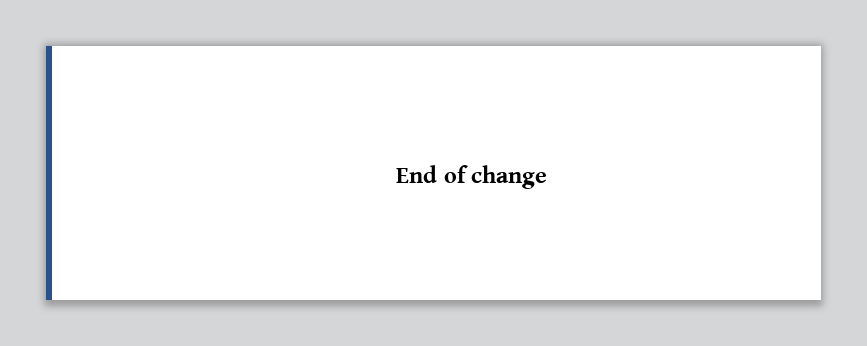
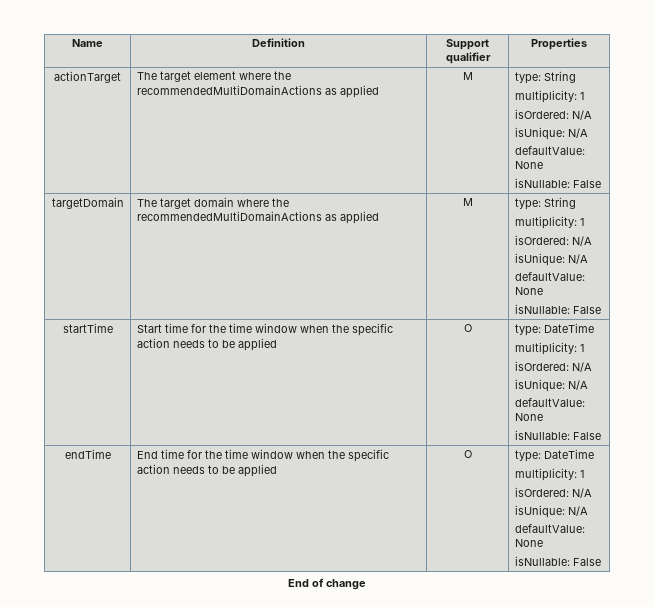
(396, 174) none -> [72,39,103,47] [252,38,305,47] [446,39,489,50] [445,52,491,64] [531,38,587,50] [54,71,121,83] [136,71,291,82] [136,85,379,98] [462,72,473,80] [514,71,576,84] [514,90,584,103] [514,109,592,120] [514,127,588,140] [514,146,585,155] [514,161,543,169] [514,178,601,188] [51,197,124,209] [136,197,289,209] [136,211,379,224] [462,198,473,206] [514,197,576,210] [514,216,584,229] [514,235,592,246] [514,253,588,266] [514,272,585,281] [514,287,543,295] [514,304,601,314] [62,323,113,333] [136,323,393,336] [136,338,277,351] [463,324,472,332] [514,323,594,336] [514,342,584,355] [514,361,592,372] [514,379,588,392] [514,398,585,407] [514,413,543,421] [514,430,601,440] [64,449,111,459] [136,449,389,462] [136,464,277,477] [463,450,472,458] [514,449,594,462] [514,468,584,481] [514,487,592,498] [514,505,588,518] [514,524,585,533] [514,539,543,547] [514,556,601,566] Name | Definition | Support qualifier | Properties // actionTarget | The target element where the recommendedMultiDomainActions as applied | M | type: String // multiplicity: 1 // isOrdered: N/A // isUnique: N/A // defaultValue: None // isNullable: False // targetDomain | The target domain where the recommendedMultiDomainActions as applied | M | type: String // multiplicity: 1 // isOrdered: N/A // isUnique: N/A // defaultValue: None // isNullable: False // startTime | Start time for the time window when the specific action needs to be applied | O | type: DateTime // multiplicity: 1 // isOrdered: N/A // isUnique: N/A // defaultValue: None // isNullable: False // endTime | End time for the time window when the specific action needs to be applied | O | type: DateTime // multiplicity: 1 // isOrdered: N/A // isUnique: N/A // defaultValue: None // isNullable: False //

